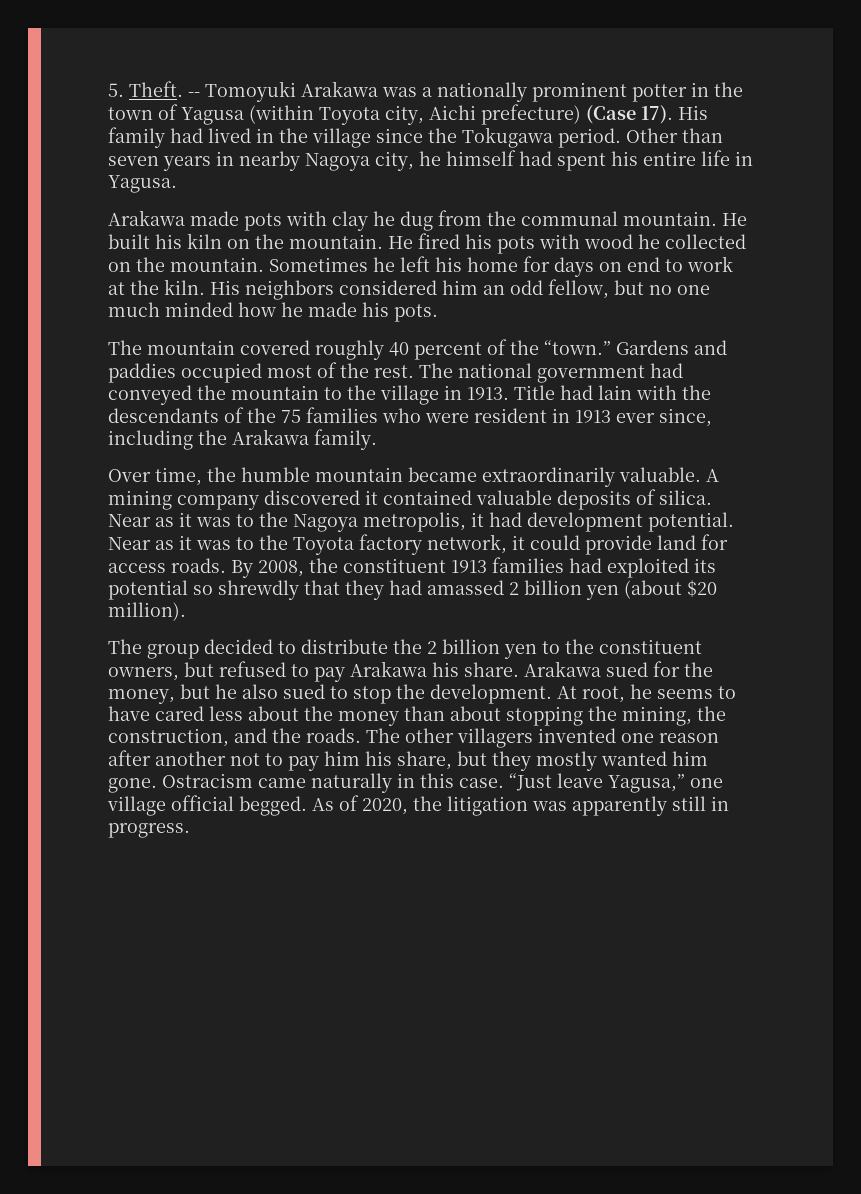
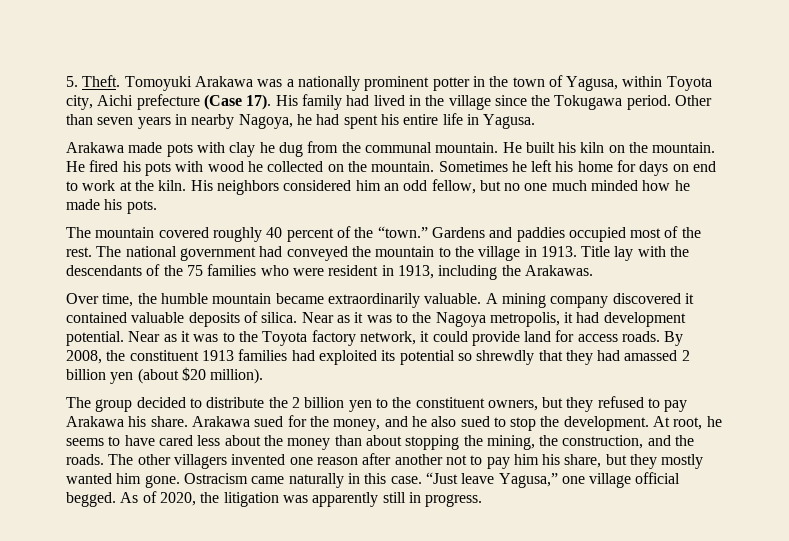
[188,92,200,97] -- -> (121, 81) none
[181,105,314,125] Yagusa (within -> [566,76,663,91] Yagusa, within
[481,104,581,125] prefecture) -> [136,94,200,110] prefecture
[305,150,516,171] Nagoya city, he himself -> [238,114,312,129] Nagoya, he
[560,385,632,400] had lain -> [614,246,634,261] lay
[575,408,712,427] [108,429,377,450] 1913 ever since, including the Arakawa family. -> [397,265,593,280] 1913, including the Arakawas.
(214, 669) none -> [566,397,594,412] they
[180,684,210,699] but -> [384,416,408,427] and

